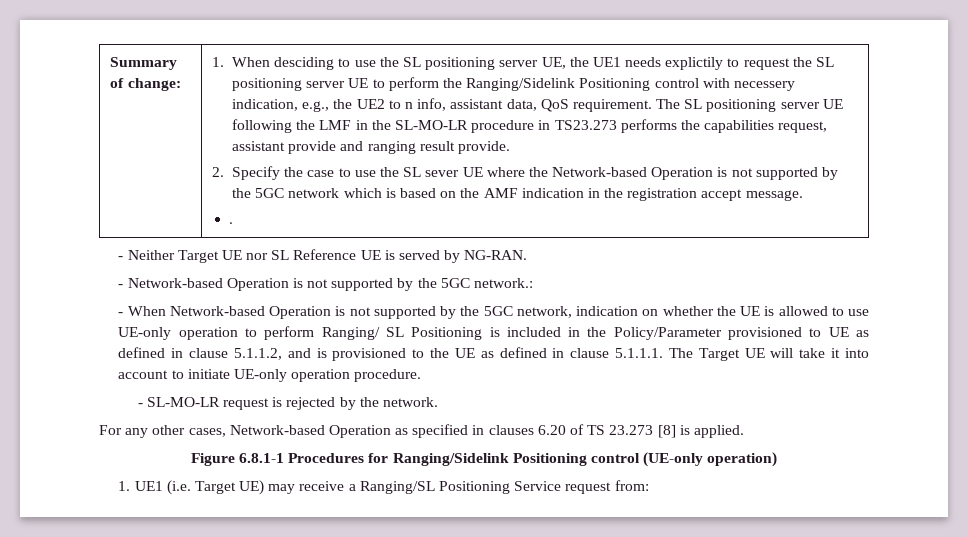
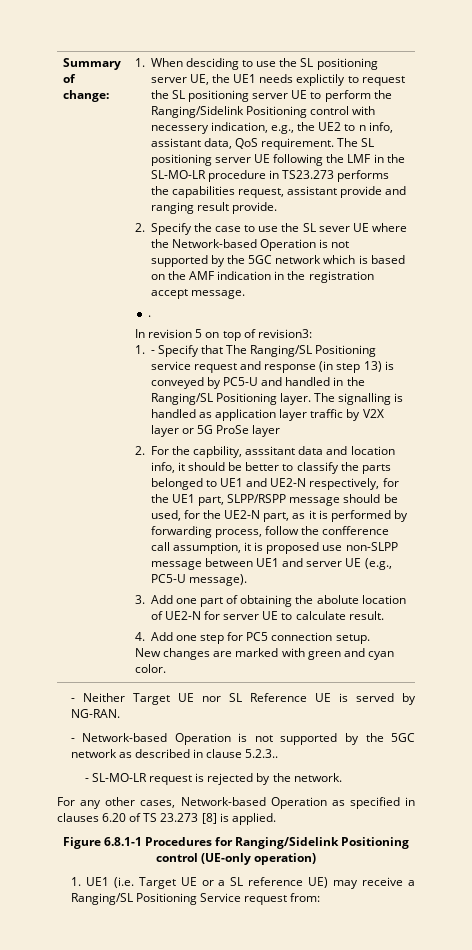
(234, 223) none -> [135,329,312,341] [135,345,377,357] [150,361,394,373] [150,377,365,389] [150,393,404,405] [150,409,384,421] [150,425,281,437] [135,446,395,458] [150,462,391,474] [150,478,399,490] [150,494,398,506] [150,510,408,522] [150,526,390,538] [150,542,398,554] [150,558,392,570] [150,574,247,586] [135,595,406,607] [150,611,384,620] [135,632,370,644] [135,648,394,660] [135,664,167,673] // In revision 5 on top of revision3: // 1. - Specify that The Ranging/SL Positioning service request and response (in step 13) is conveyed by PC5-U and handled in the Ranging/SL Positioning layer. The signalling is handled as application layer traffic by V2X layer or 5G ProSe layer // 2. For the capbility, asssitant data and location info, it should be better to classify the parts belonged to UE1 and UE2-N respectively, for the UE1 part, SLPP/RSPP message should be used, for the UE2-N part, as it is performed by forwarding process, follow the confference call assumption, it is proposed use non-SLPP message between UE1 and server UE (e.g., PC5-U message). // 3. Add one part of obtaining the abolute location of UE2-N for server UE to calculate result. // 4. Add one step for PC5 connection setup. // New changes are marked with green and cyan color.
[473,278,533,288] [118,306,870,319] [118,326,869,340] [118,347,869,361] [118,369,422,382] network.: // - When Network-based Operation is not supported by the 5GC network, indication on whether the UE is allowed to use UE-only operation to perform Ranging/ SL Positioning is included in the Policy/Parameter provisioned to UE as defined in clause 5.1.1.2, and is provisioned to the UE as defined in clause 5.1.1.1. The Target UE will take it into account to initiate UE-only operation procedure. -> [70,749,279,758] network as described in clause 5.2.3..
(236, 487) none -> [180,877,304,886] UE or a SL reference

